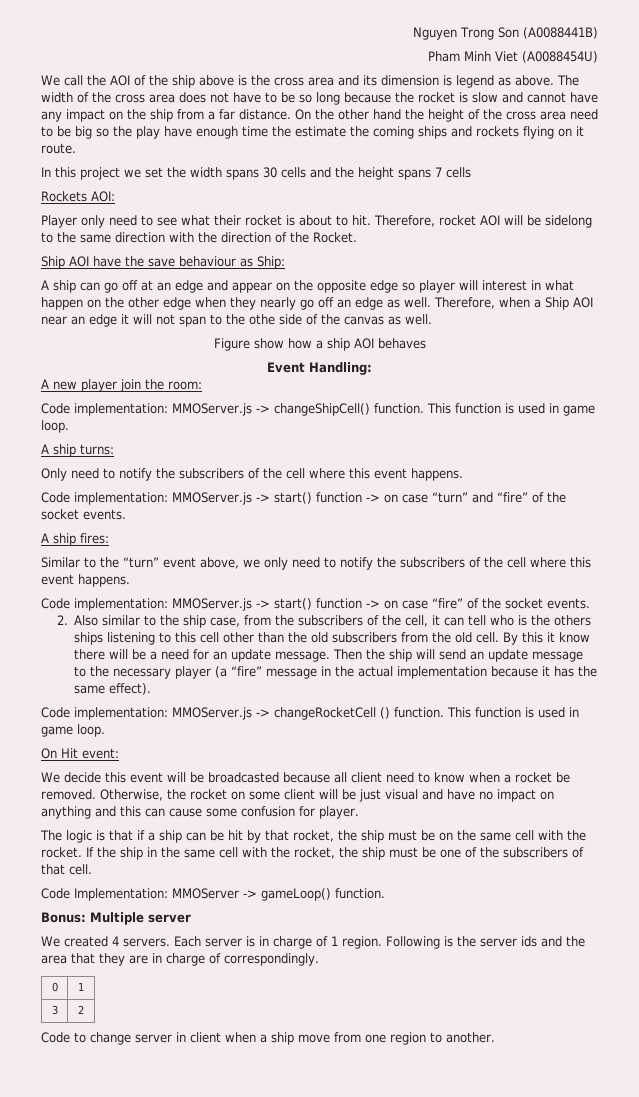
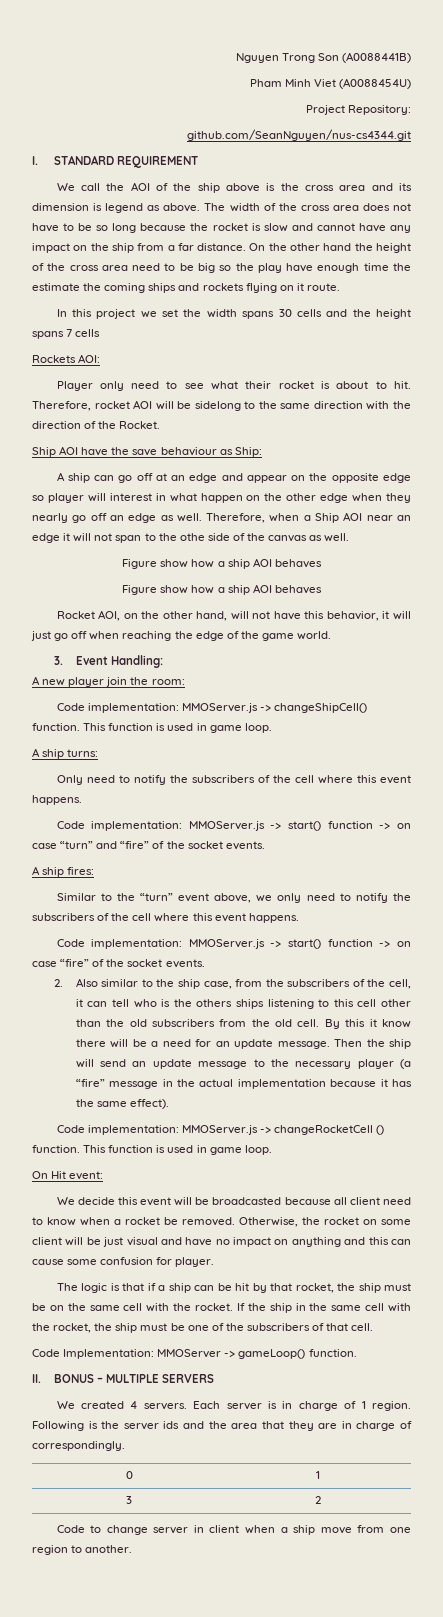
(598, 57) none -> [305,105,411,115] [187,129,411,141] [32,155,198,168] // Project Repository: // github.com/SeanNguyen/nus-cs4344.git // I. STANDARD REQUIREMENT
(426, 343) none -> [122,584,322,595] [56,610,411,621] [31,631,332,641] [53,656,63,665] Figure show how a ship AOI behaves // Rocket AOI, on the other hand, will not have this behavior, it will just go off when reaching the edge of the game world. // 3.
[41,912,191,925] Bonus: Multiple server -> [32,1374,215,1383] II. BONUS – MULTIPLE SERVERS

